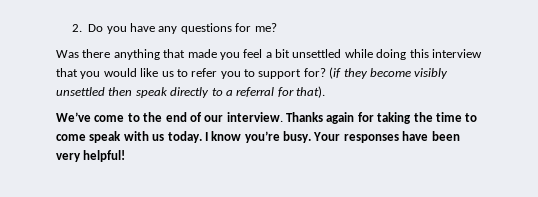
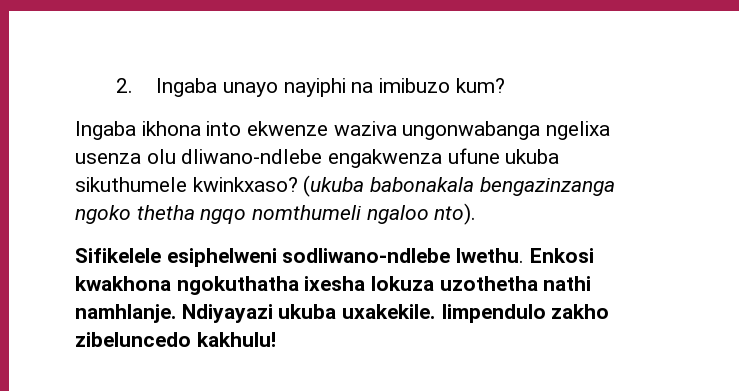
[88,23,277,34] [56,49,482,60] [56,67,449,79] [56,86,325,98] [56,112,478,124] [56,131,460,143] [56,150,126,162] Do you have any questions for me? // Was there anything that made you feel a bit unsettled while doing this interview that you would like us to refer you to support for? (if they become visibly unsettled then speak directly to a referral for that). // We’ve come to the end of our interview. Thanks again for taking the time to come speak with us today. I know you’re busy. Your responses have been very helpful! -> [156,78,505,97] [75,121,611,140] [75,148,560,168] [75,175,615,197] [75,203,477,225] [75,248,594,267] [75,276,592,295] [75,304,610,323] [75,332,276,347] Ingaba unayo nayiphi na imibuzo kum? // Ingaba ikhona into ekwenze waziva ungonwabanga ngelixa usenza olu dliwano-ndlebe engakwenza ufune ukuba sikuthumele kwinkxaso? (ukuba babonakala bengazinzanga ngoko thetha ngqo nomthumeli ngaloo nto). // Sifikelele esiphelweni sodliwano-ndlebe lwethu. Enkosi kwakhona ngokuthatha ixesha lokuza uzothetha nathi namhlanje. Ndiyayazi ukuba uxakekile. Iimpendulo zakho zibeluncedo kakhulu!

